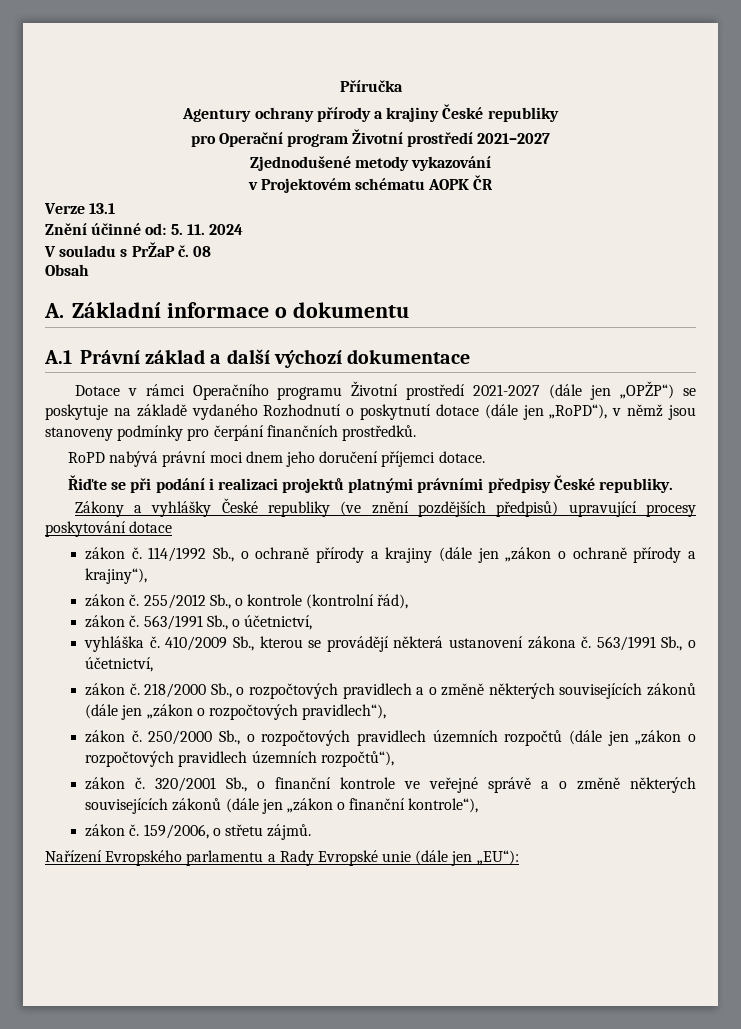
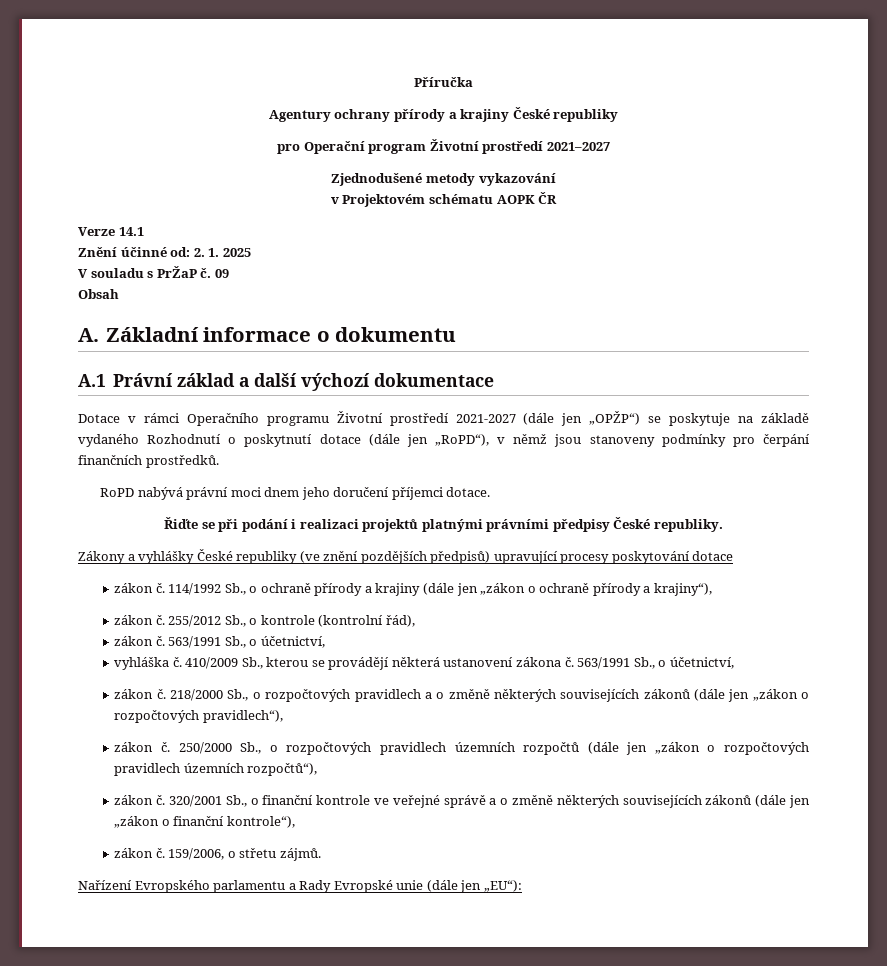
[89,203,116,214] 13.1 -> [118,227,144,236] 14.1
[170,224,243,235] 5. 11. 2024 -> [193,248,251,257] 2. 1. 2025
[192,246,211,257] 08 -> [214,269,229,278] 09

